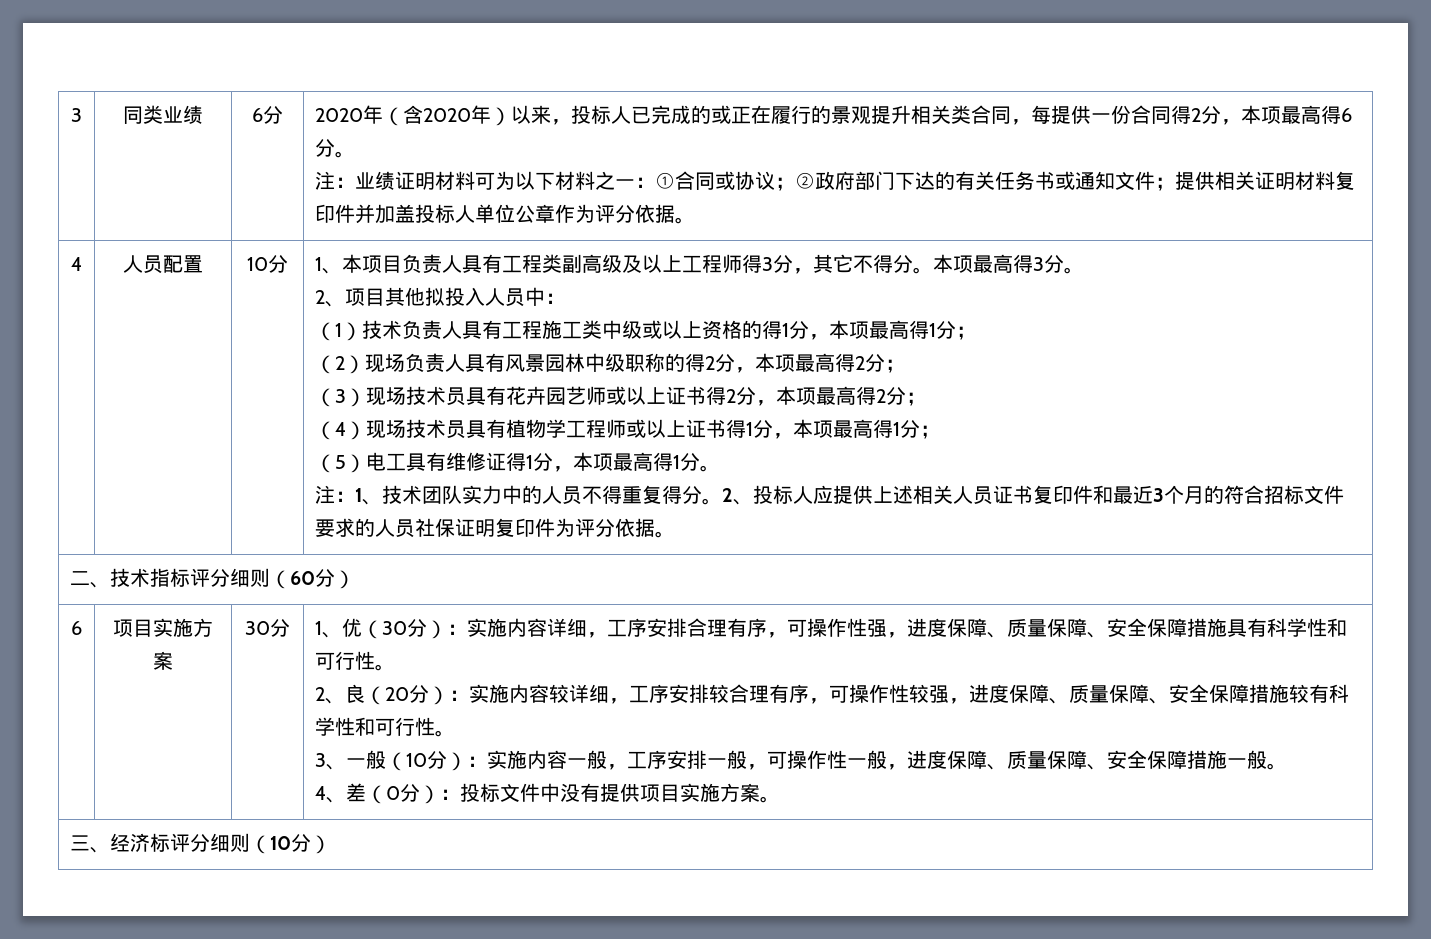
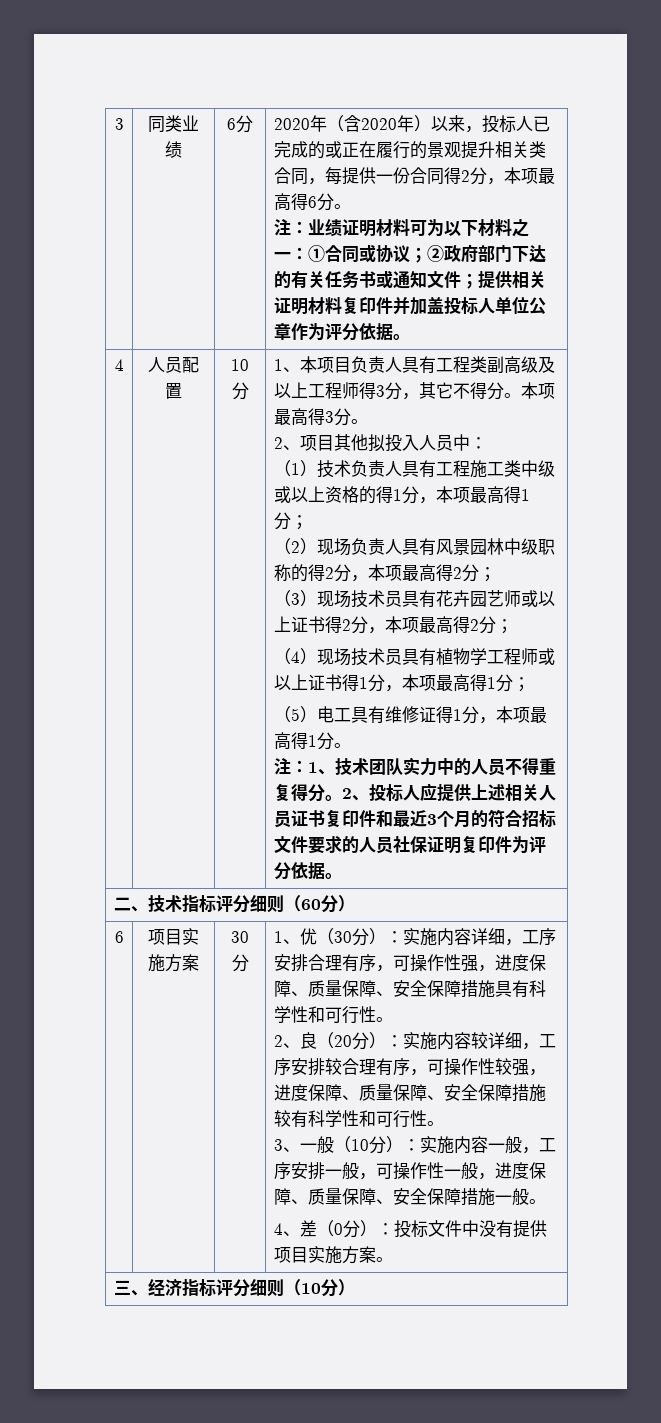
(151, 842) none -> [181,1279,199,1296] 指

